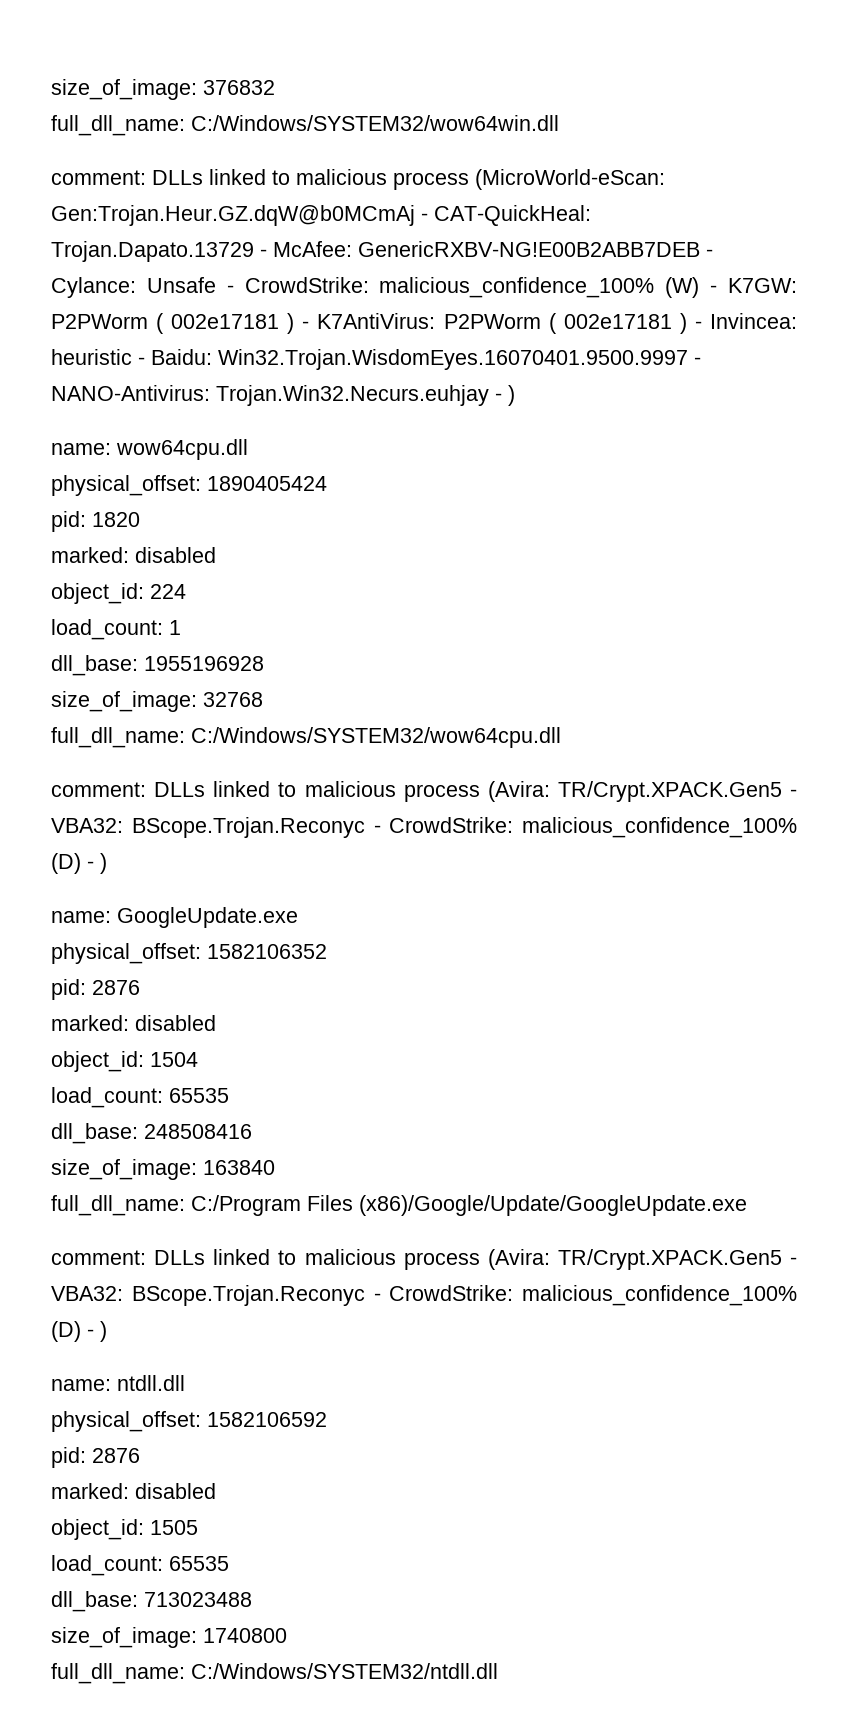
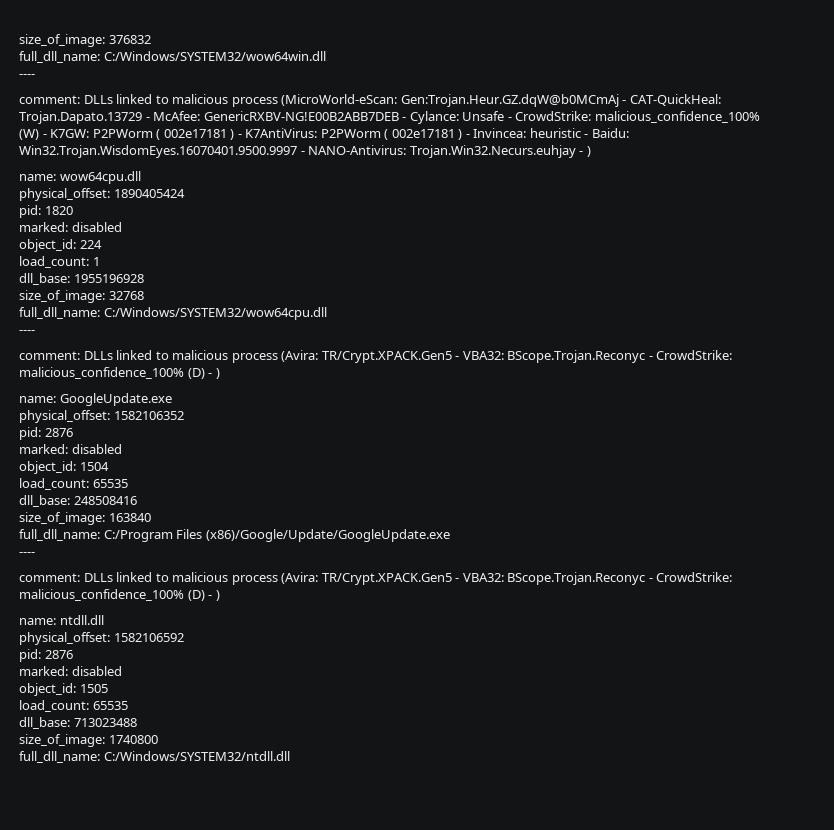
(559, 123) none -> [19,74,35,78] // ----
(561, 737) none -> [19,330,35,334] // ----
(747, 1205) none -> [19,552,35,556] // ----

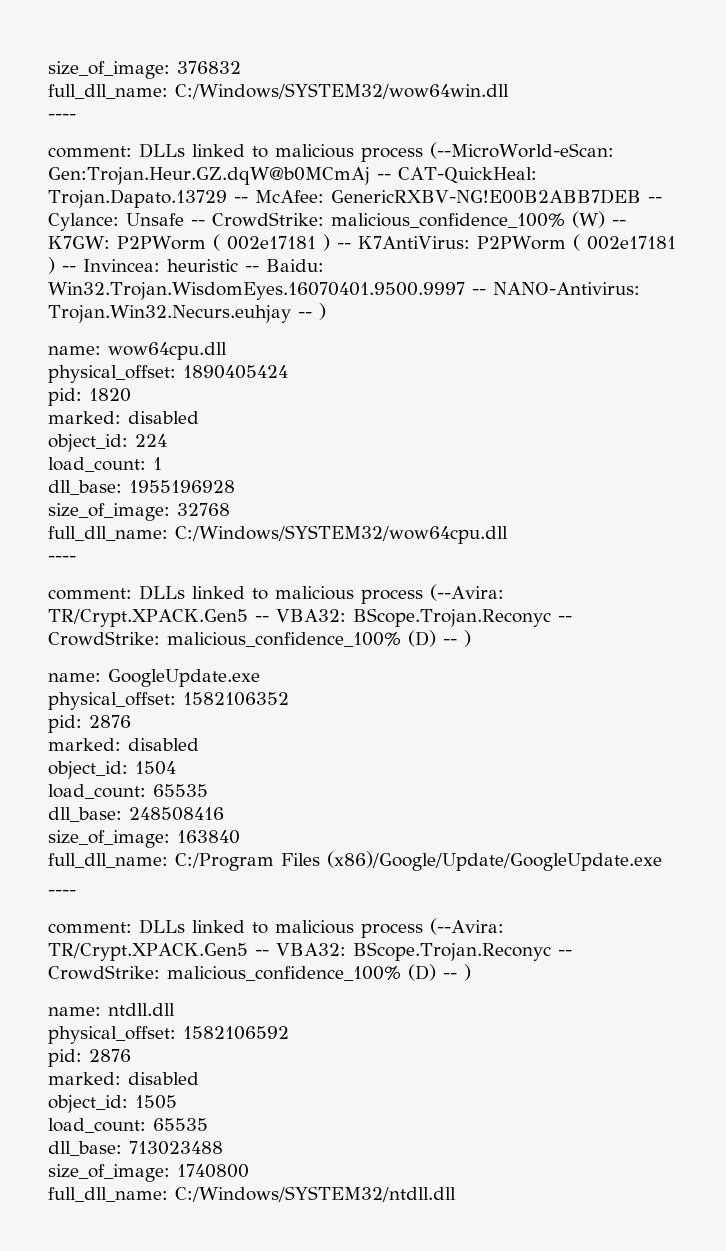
[281,94,627,107] (MicroWorld-eScan: Gen:Trojan.Heur.GZ.dqW@b0MCmAj - -> [430,142,614,159] [48,167,391,185] (--MicroWorld-eScan: Gen:Trojan.Heur.GZ.dqW@b0MCmAj --
[145,117,150,121] - -> [233,197,248,203] --
[402,117,407,121] - -> [647,197,662,203] --
[507,117,512,121] - -> [191,220,205,226] --
[42,134,47,138] - -> [612,220,626,226] --
[237,134,242,138] - -> [336,243,351,249] --
[465,134,470,138] - -> [62,266,76,272] --
[584,134,589,138] - -> [245,266,259,272] --
[300,151,305,155] - -> [471,289,486,295] --
[579,151,584,155] - -> [297,312,312,318] --
[281,350,733,363] [19,367,213,379] (Avira: TR/Crypt.XPACK.Gen5 - VBA32: BScope.Trojan.Reconyc - CrowdStrike: malicious_confidence_100% (D) - -> [430,584,504,601] [48,608,572,627] [48,630,457,647] (--Avira: TR/Crypt.XPACK.Gen5 -- VBA32: BScope.Trojan.Reconyc -- CrowdStrike: malicious_confidence_100% (D) --
[281,572,733,585] [19,589,213,601] (Avira: TR/Crypt.XPACK.Gen5 - VBA32: BScope.Trojan.Reconyc - CrowdStrike: malicious_confidence_100% (D) - -> [430,918,504,935] [48,942,572,961] [48,964,457,981] (--Avira: TR/Crypt.XPACK.Gen5 -- VBA32: BScope.Trojan.Reconyc -- CrowdStrike: malicious_confidence_100% (D) --

